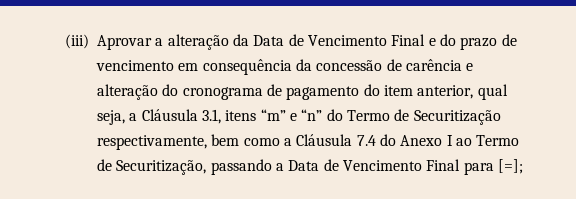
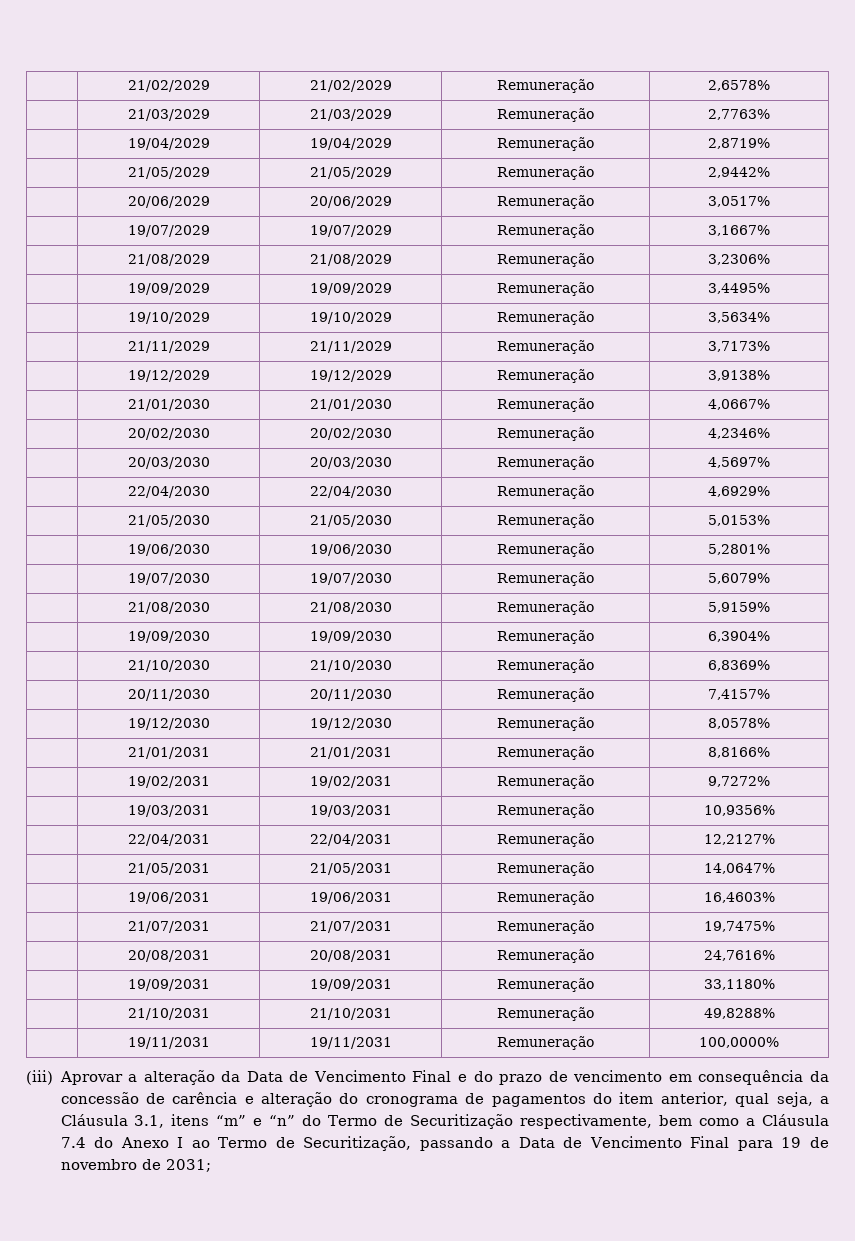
(65, 41) none -> [127,80,210,92] [309,80,392,92] [497,79,594,93] [708,80,770,91] [127,109,210,121] [309,109,392,121] [497,108,594,122] [708,109,770,120] [127,138,210,150] [309,138,392,150] [497,137,594,151] [708,138,770,149] [127,167,210,179] [309,167,392,179] [497,166,594,180] [708,167,770,178] [127,196,210,208] [309,196,392,208] [497,195,594,209] [708,196,770,207] [127,225,210,237] [309,225,392,237] [497,224,594,238] [708,225,770,236] [127,254,210,266] [309,254,392,266] [497,253,594,267] [708,254,770,265] [127,283,210,295] [309,283,392,295] [497,282,594,296] [708,283,770,294] [127,312,210,324] [309,312,392,324] [497,311,594,325] [708,312,770,323] [127,341,210,353] [309,341,392,353] [497,340,594,354] [708,341,770,352] [127,370,210,382] [309,370,392,382] [497,369,594,383] [708,370,770,381] [127,399,210,411] [309,399,392,411] [497,398,594,412] [708,399,770,410] [127,428,210,440] [309,428,392,440] [497,427,594,441] [708,428,770,439] [127,457,210,469] [309,457,392,469] [497,456,594,470] [708,457,770,468] [127,486,210,498] [309,486,392,498] [497,485,594,499] [708,486,770,497] [127,515,210,527] [309,515,392,527] [497,514,594,528] [708,515,770,526] [127,544,210,556] [309,544,392,556] [497,543,594,557] [708,544,770,555] [127,573,210,585] [309,573,392,585] [497,572,594,586] [708,573,770,584] [127,602,210,614] [309,602,392,614] [497,601,594,615] [708,602,770,613] [127,631,210,643] [309,631,392,643] [497,630,594,644] [708,631,770,642] [127,660,210,672] [309,660,392,672] [497,659,594,673] [708,660,770,671] [127,689,210,701] [309,689,392,701] [497,688,594,702] [708,689,770,700] [127,718,210,730] [309,718,392,730] [497,717,594,731] [708,718,770,729] [127,747,210,759] [309,747,392,759] [497,746,594,760] [708,747,770,758] [127,776,210,788] [309,776,392,788] [497,775,594,789] [708,776,770,787] [127,805,210,817] [309,805,392,817] [497,804,594,818] [703,805,775,816] [127,834,210,846] [309,834,392,846] [497,833,594,847] [703,834,775,845] [127,863,210,875] [309,863,392,875] [497,862,594,876] [703,863,775,874] [127,892,210,904] [309,892,392,904] [497,891,594,905] [703,892,775,903] [127,921,210,933] [309,921,392,933] [497,920,594,934] [703,921,775,932] [127,950,210,962] [309,950,392,962] [497,949,594,963] [703,950,775,961] [127,979,210,991] [309,979,392,991] [497,978,594,992] [703,979,775,990] [127,1008,210,1020] [309,1008,392,1020] [497,1007,594,1021] [703,1008,775,1019] [127,1037,210,1049] [309,1037,392,1049] [497,1036,594,1050] [699,1037,779,1048] | 21/02/2029 | 21/02/2029 | Remuneração | 2,6578% // | 21/03/2029 | 21/03/2029 | Remuneração | 2,7763% // | 19/04/2029 | 19/04/2029 | Remuneração | 2,8719% // | 21/05/2029 | 21/05/2029 | Remuneração | 2,9442% // | 20/06/2029 | 20/06/2029 | Remuneração | 3,0517% // | 19/07/2029 | 19/07/2029 | Remuneração | 3,1667% // | 21/08/2029 | 21/08/2029 | Remuneração | 3,2306% // | 19/09/2029 | 19/09/2029 | Remuneração | 3,4495% // | 19/10/2029 | 19/10/2029 | Remuneração | 3,5634% // | 21/11/2029 | 21/11/2029 | Remuneração | 3,7173% // | 19/12/2029 | 19/12/2029 | Remuneração | 3,9138% // | 21/01/2030 | 21/01/2030 | Remuneração | 4,0667% // | 20/02/2030 | 20/02/2030 | Remuneração | 4,2346% // | 20/03/2030 | 20/03/2030 | Remuneração | 4,5697% // | 22/04/2030 | 22/04/2030 | Remuneração | 4,6929% // | 21/05/2030 | 21/05/2030 | Remuneração | 5,0153% // | 19/06/2030 | 19/06/2030 | Remuneração | 5,2801% // | 19/07/2030 | 19/07/2030 | Remuneração | 5,6079% // | 21/08/2030 | 21/08/2030 | Remuneração | 5,9159% // | 19/09/2030 | 19/09/2030 | Remuneração | 6,3904% // | 21/10/2030 | 21/10/2030 | Remuneração | 6,8369% // | 20/11/2030 | 20/11/2030 | Remuneração | 7,4157% // | 19/12/2030 | 19/12/2030 | Remuneração | 8,0578% // | 21/01/2031 | 21/01/2031 | Remuneração | 8,8166% // | 19/02/2031 | 19/02/2031 | Remuneração | 9,7272% // | 19/03/2031 | 19/03/2031 | Remuneração | 10,9356% // | 22/04/2031 | 22/04/2031 | Remuneração | 12,2127% // | 21/05/2031 | 21/05/2031 | Remuneração | 14,0647% // | 19/06/2031 | 19/06/2031 | Remuneração | 16,4603% // | 21/07/2031 | 21/07/2031 | Remuneração | 19,7475% // | 20/08/2031 | 20/08/2031 | Remuneração | 24,7616% // | 19/09/2031 | 19/09/2031 | Remuneração | 33,1180% // | 21/10/2031 | 21/10/2031 | Remuneração | 49,8288% // | 19/11/2031 | 19/11/2031 | Remuneração | 100,0000% //
[286,86,360,100] pagamento -> [491,1094,586,1107] pagamentos
[497,159,523,174] [=]; -> [781,1137,829,1148] [60,1159,211,1172] 19 de novembro de 2031;

